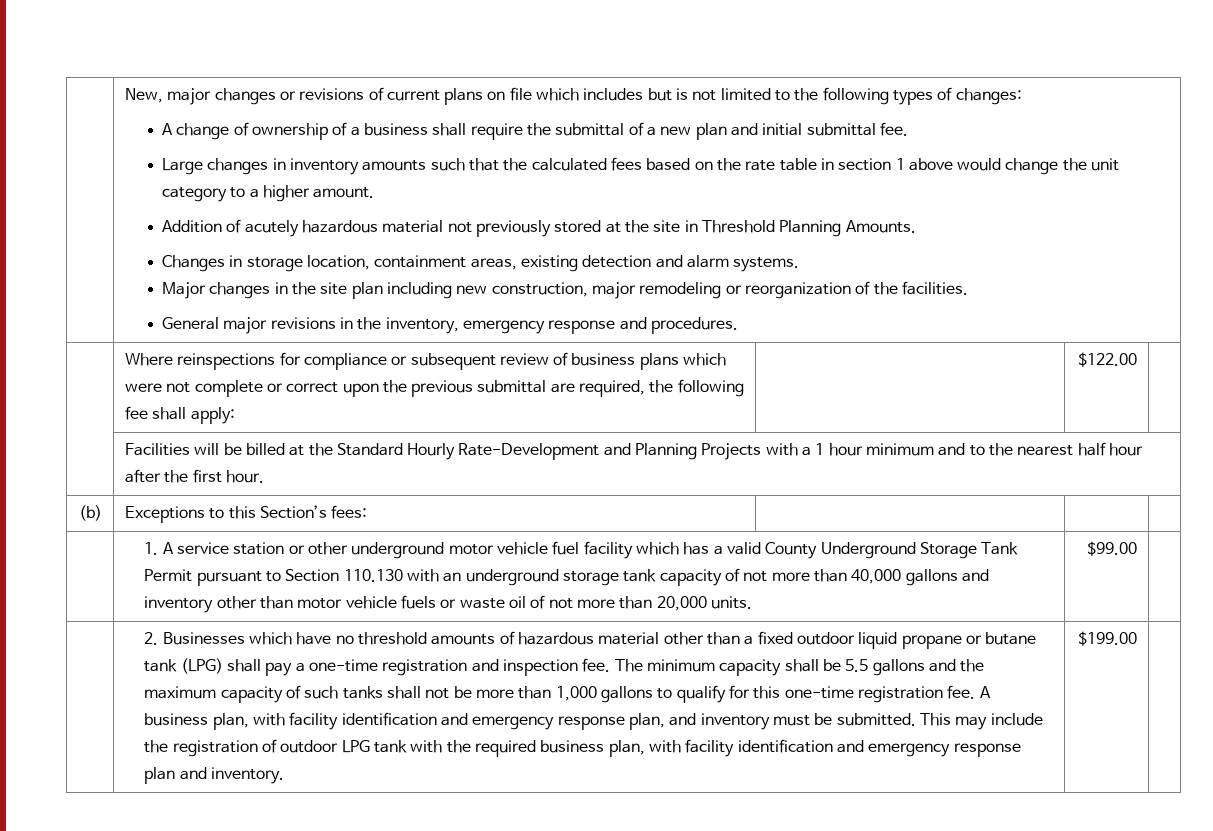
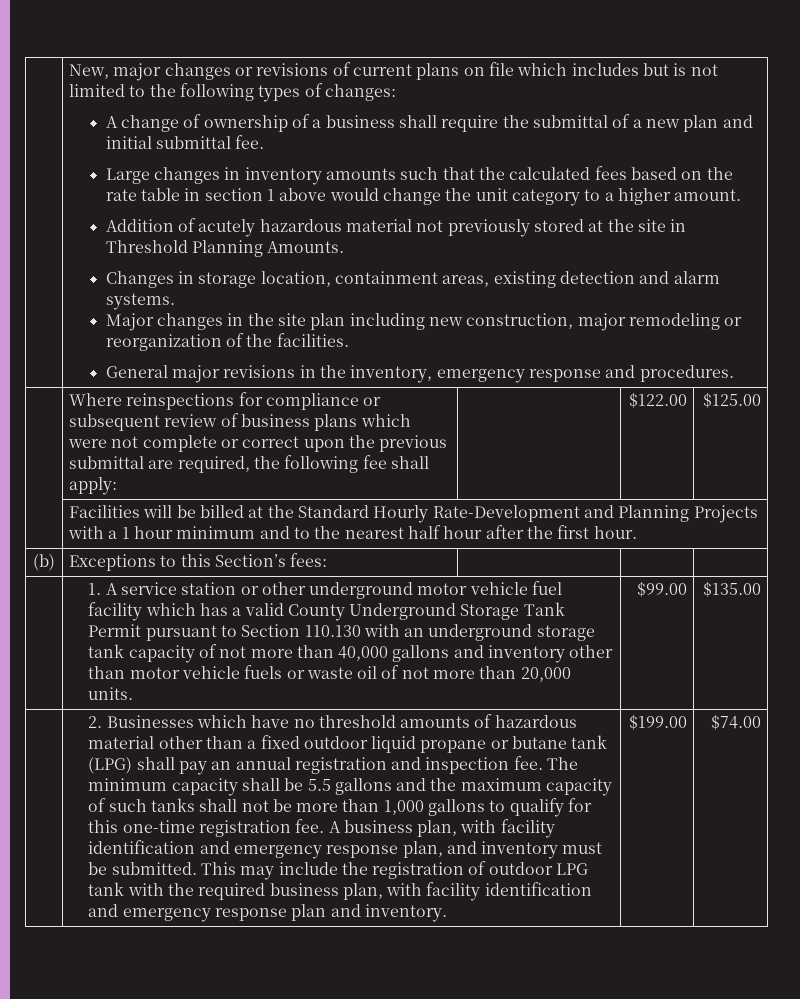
(1138, 359) none -> [702,392,761,408] $125.00
(1138, 548) none -> [702,581,761,597] $135.00
[295,659,379,672] a one-time -> [211,757,291,770] an annual
(1138, 638) none -> [710,714,761,730] $74.00

